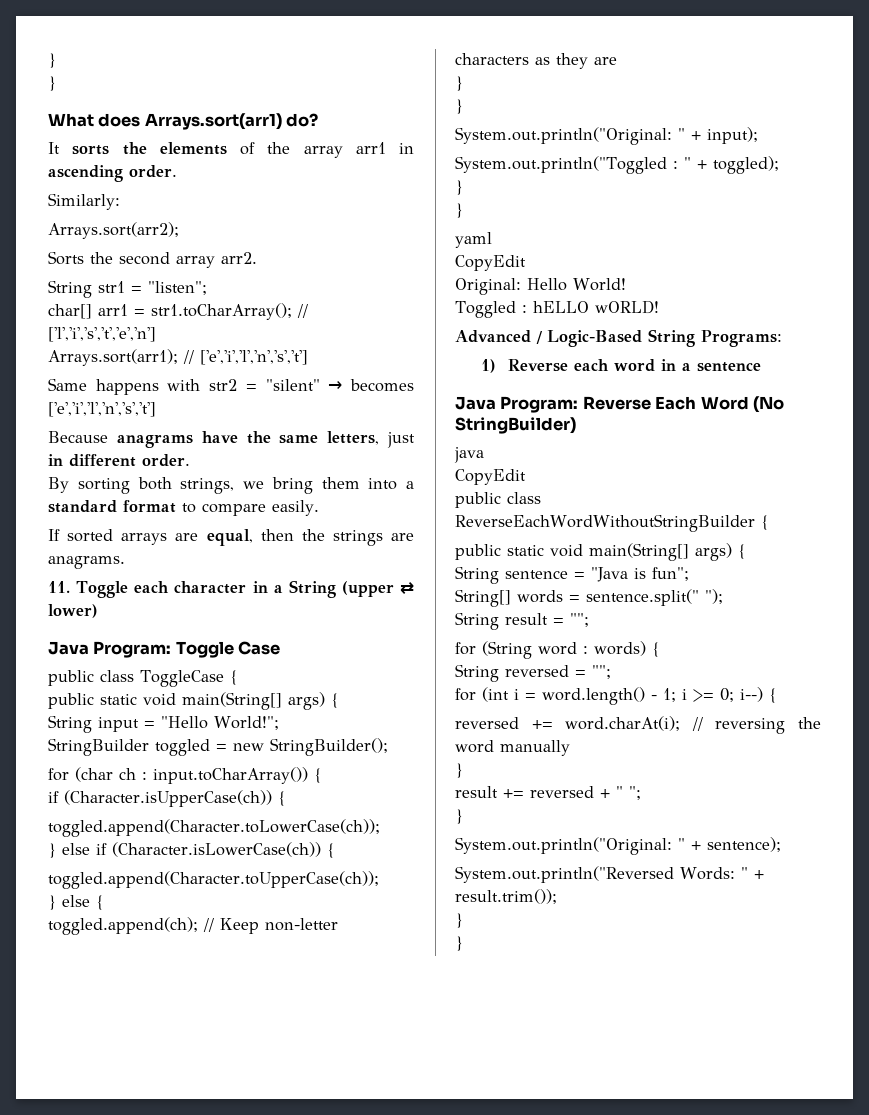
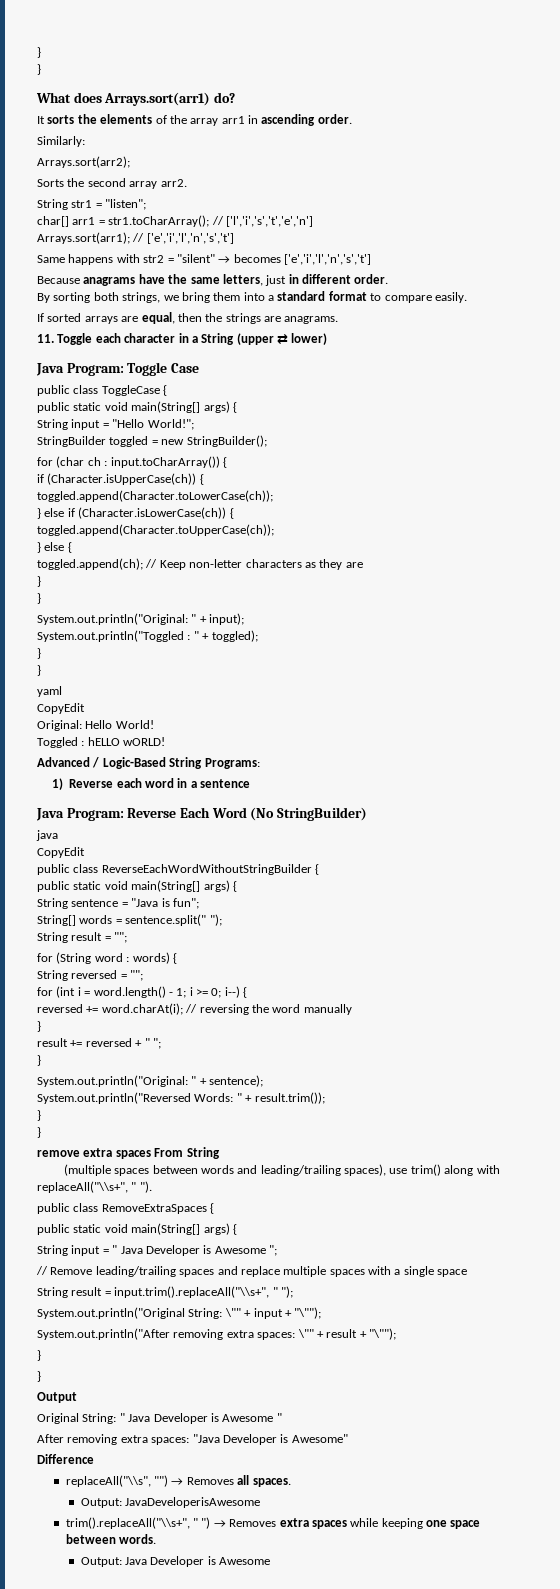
(463, 943) none -> [37,1147,220,1159] [63,1164,500,1176] [37,1181,152,1193] [37,1203,215,1214] [37,1223,237,1235] [37,1245,277,1256] [36,1266,468,1277] [37,1286,293,1298] [37,1307,322,1319] [37,1328,396,1340] [37,1350,41,1361] [37,1371,41,1382] [37,1392,77,1403] [37,1413,282,1424] [37,1434,348,1445] [37,1454,94,1464] [65,1475,291,1487] [80,1497,260,1508] [65,1517,481,1529] [65,1534,157,1544] [80,1556,271,1567] // remove extra spaces From String // (multiple spaces between words and leading/trailing spaces), use trim() along with replaceAll("\\s+", " "). // public class RemoveExtraSpaces { // public static void main(String[] args) { // String input = " Java Developer is Awesome "; // // Remove leading/trailing spaces and replace multiple spaces with a single space // String result = input.trim().replaceAll("\\s+", " "); // System.out.println("Original String: \"" + input + "\""); // System.out.println("After removing extra spaces: \"" + result + "\""); // } // } // Output // Original String: " Java Developer is Awesome " // After removing extra spaces: "Java Developer is Awesome" // Difference // replaceAll("\\s", "") → Removes all spaces. // Output: JavaDeveloperisAwesome // trim().replaceAll("\\s+", " ") → Removes extra spaces while keeping one space between words. // Output: Java Developer is Awesome

